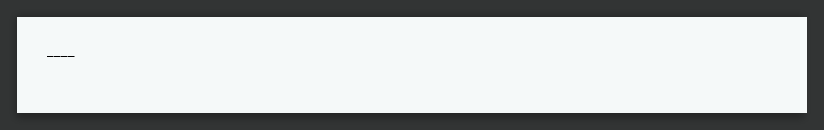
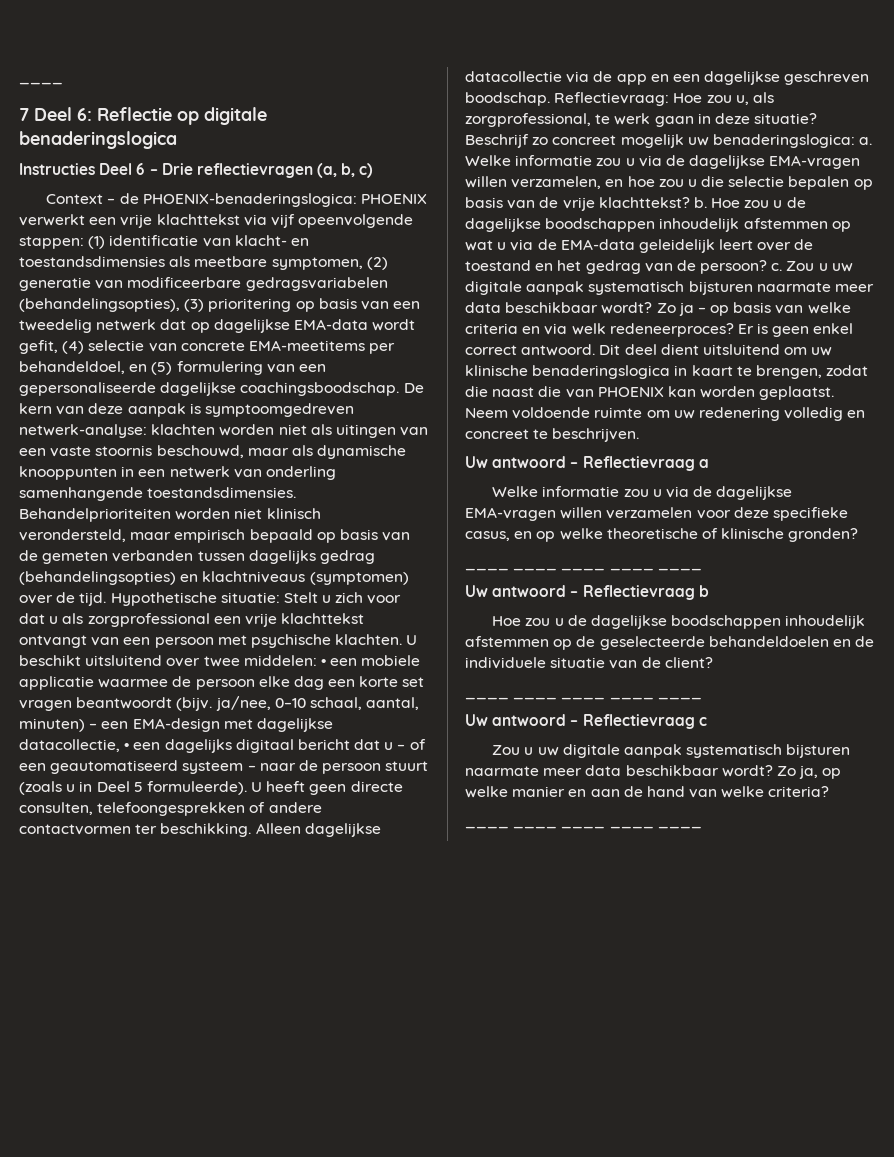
[47,54,75,57] ____ -> [19,82,63,85] [19,107,267,125] [19,131,177,149] [19,163,374,178] [46,193,428,207] [19,214,414,228] [19,235,309,249] [19,256,388,270] [19,277,388,291] [19,298,421,312] [19,319,416,333] [19,340,396,354] [19,361,326,375] [19,382,424,396] [19,403,354,417] [19,424,429,438] [19,445,407,459] [19,466,336,480] [19,487,297,501] [19,508,321,522] [19,529,411,543] [19,550,375,564] [19,571,409,585] [19,592,402,606] [19,613,365,627] [19,634,418,648] [19,655,421,667] [19,676,425,690] [19,696,420,711] [19,718,333,732] [19,739,426,753] [19,760,429,774] [19,781,403,795] [19,802,322,816] [19,823,381,837] [465,71,870,85] [465,92,774,106] [465,113,818,127] [465,134,873,148] [465,155,861,169] [465,176,873,190] [465,197,806,211] [465,218,851,232] [465,239,814,253] [465,260,853,274] [465,281,874,295] [465,302,851,316] [465,323,854,337] [465,344,833,356] [465,365,869,379] [465,386,835,400] [465,407,866,421] [465,428,640,442] [465,456,709,471] [492,486,793,500] [465,507,848,521] [465,528,859,542] [465,568,702,571] [465,585,709,600] [492,615,866,629] [465,636,875,650] [465,657,713,669] [465,697,702,700] [465,714,707,729] [492,744,851,758] [465,765,842,779] [465,786,830,798] [465,826,702,829] ____ // 7 Deel 6: Reflectie op digitale benaderingslogica // Instructies Deel 6 – Drie reflectievragen (a, b, c) // Context – de PHOENIX-benaderingslogica: PHOENIX verwerkt een vrije klachttekst via vijf opeenvolgende stappen: (1) identificatie van klacht- en toestandsdimensies als meetbare symptomen, (2) generatie van modificeerbare gedragsvariabelen (behandelingsopties), (3) prioritering op basis van een tweedelig netwerk dat op dagelijkse EMA-data wordt gefit, (4) selectie van concrete EMA-meetitems per behandeldoel, en (5) formulering van een gepersonaliseerde dagelijkse coachingsboodschap. De kern van deze aanpak is symptoomgedreven netwerk-analyse: klachten worden niet als uitingen van een vaste stoornis beschouwd, maar als dynamische knooppunten in een netwerk van onderling samenhangende toestandsdimensies. Behandelprioriteiten worden niet klinisch verondersteld, maar empirisch bepaald op basis van de gemeten verbanden tussen dagelijks gedrag (behandelingsopties) en klachtniveaus (symptomen) over de tijd. Hypothetische situatie: Stelt u zich voor dat u als zorgprofessional een vrije klachttekst ontvangt van een persoon met psychische klachten. U beschikt uitsluitend over twee middelen: • een mobiele applicatie waarmee de persoon elke dag een korte set vragen beantwoordt (bijv. ja/nee, 0–10 schaal, aantal, minuten) – een EMA-design met dagelijkse datacollectie, • een dagelijks digitaal bericht dat u – of een geautomatiseerd systeem – naar de persoon stuurt (zoals u in Deel 5 formuleerde). U heeft geen directe consulten, telefoongesprekken of andere contactvormen ter beschikking. Alleen dagelijkse datacollectie via de app en een dagelijkse geschreven boodschap. Reflectievraag: Hoe zou u, als zorgprofessional, te werk gaan in deze situatie? Beschrijf zo concreet mogelijk uw benaderingslogica: a. Welke informatie zou u via de dagelijkse EMA-vragen willen verzamelen, en hoe zou u die selectie bepalen op basis van de vrije klachttekst? b. Hoe zou u de dagelijkse boodschappen inhoudelijk afstemmen op wat u via de EMA-data geleidelijk leert over de toestand en het gedrag van de persoon? c. Zou u uw digitale aanpak systematisch bijsturen naarmate meer data beschikbaar wordt? Zo ja – op basis van welke criteria en via welk redeneerproces? Er is geen enkel correct antwoord. Dit deel dient uitsluitend om uw klinische benaderingslogica in kaart te brengen, zodat die naast die van PHOENIX kan worden geplaatst. Neem voldoende ruimte om uw redenering volledig en concreet te beschrijven. // Uw antwoord – Reflectievraag a // Welke informatie zou u via de dagelijkse EMA-vragen willen verzamelen voor deze specifieke casus, en op welke theoretische of klinische gronden? // ____ ____ ____ ____ ____ // Uw antwoord – Reflectievraag b // Hoe zou u de dagelijkse boodschappen inhoudelijk afstemmen op de geselecteerde behandeldoelen en de individuele situatie van de client? // ____ ____ ____ ____ ____ // Uw antwoord – Reflectievraag c // Zou u uw digitale aanpak systematisch bijsturen naarmate meer data beschikbaar wordt? Zo ja, op welke manier en aan de hand van welke criteria? // ____ ____ ____ ____ ____

